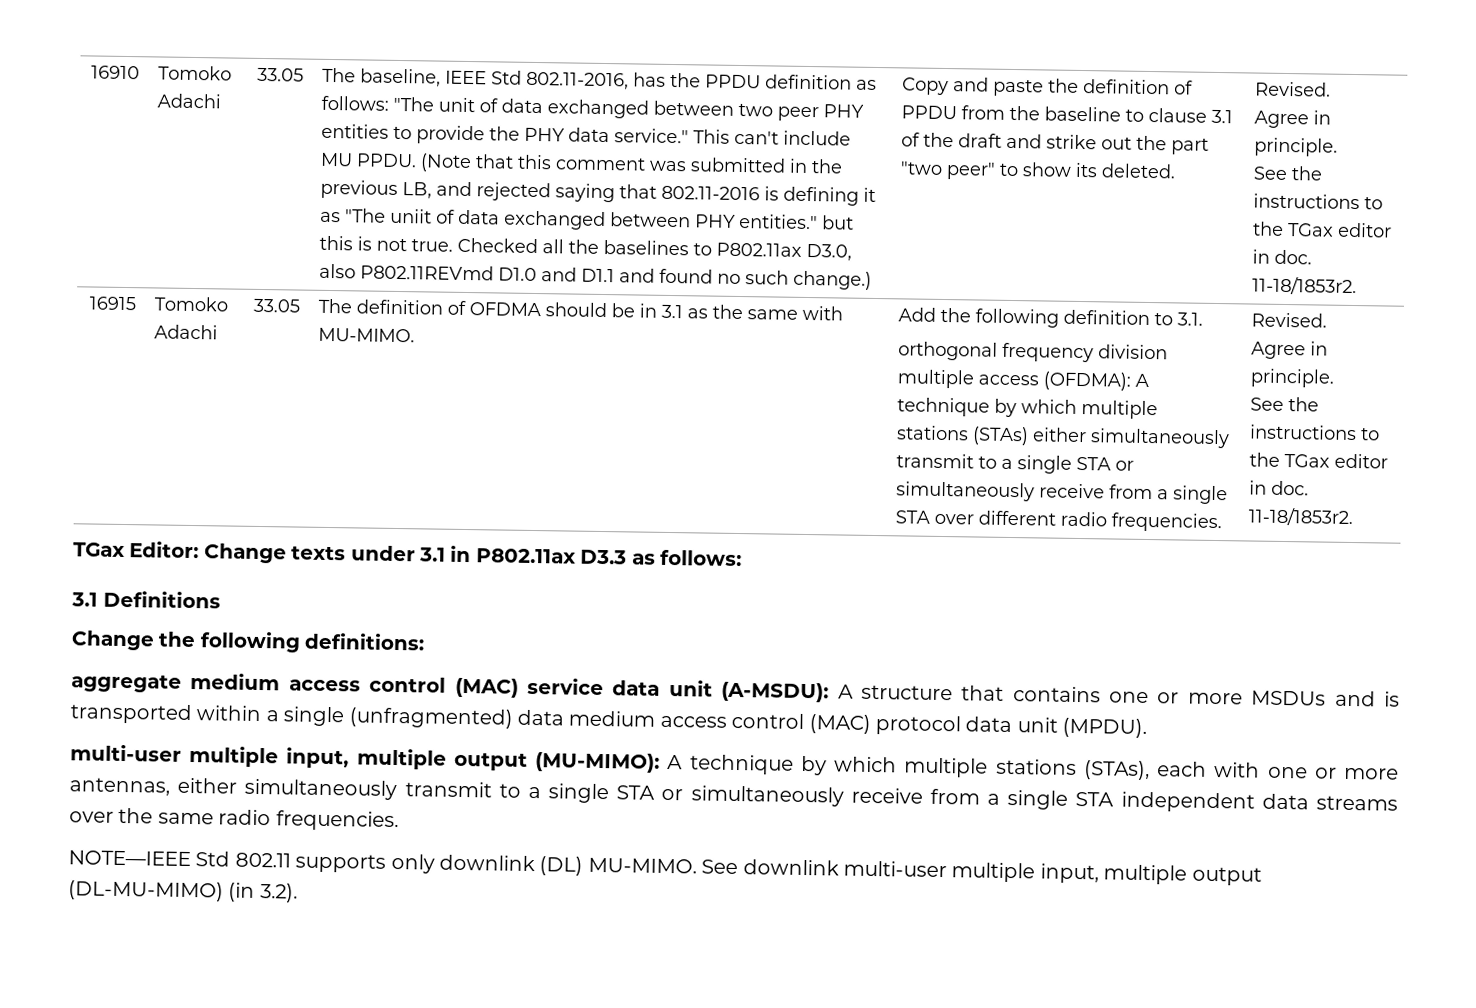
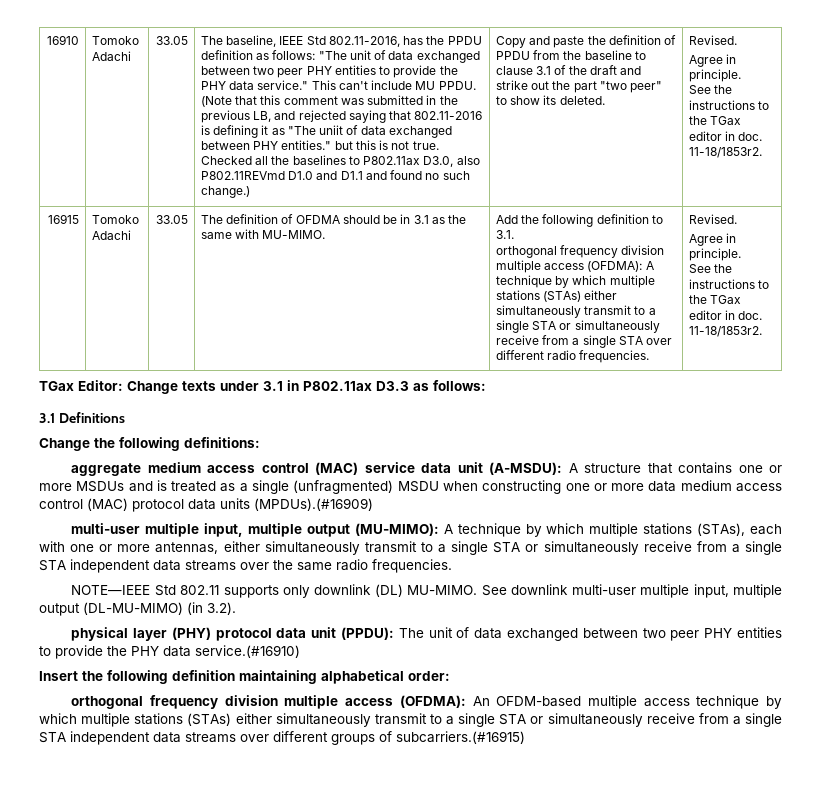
[70,703,262,725] transported within -> [171,481,236,492] treated as
(513, 718) none -> [397,480,645,494] MSDU when constructing one or more
[1016,717,1148,739] unit (MPDU). -> [220,498,373,511] units (MPDUs).(#16909)
(298, 893) none -> [71,627,782,641] [39,645,300,659] [39,670,450,684] [71,695,783,709] [39,713,782,727] [39,731,525,745] // physical layer (PHY) protocol data unit (PPDU): The unit of data exchanged between two peer PHY entities to provide the PHY data service.(#16910) // Insert the following definition maintaining alphabetical order: // orthogonal frequency division multiple access (OFDMA): An OFDM-based multiple access technique by which multiple stations (STAs) either simultaneously transmit to a single STA or simultaneously receive from a single STA independent data streams over different groups of subcarriers.(#16915)

